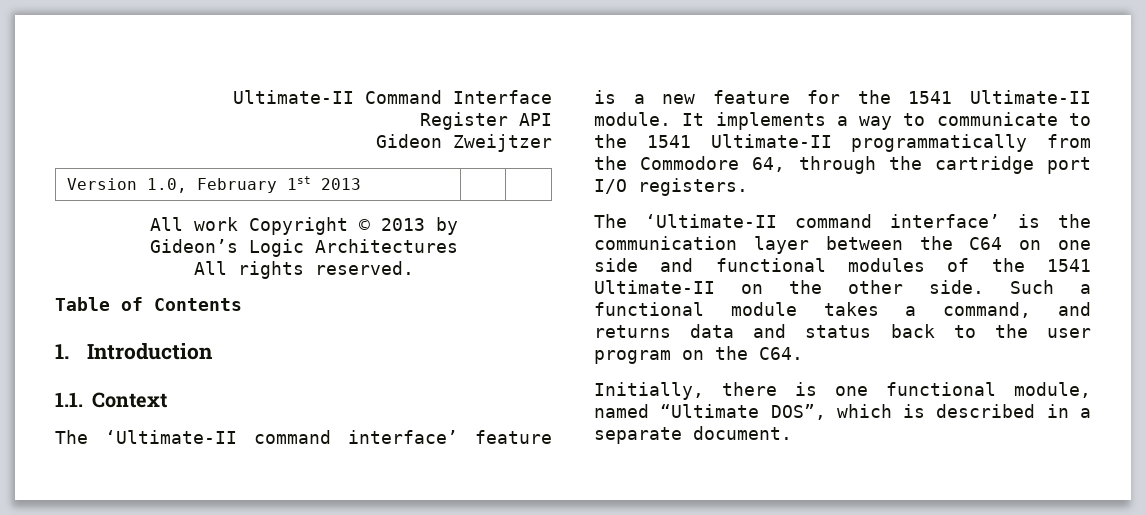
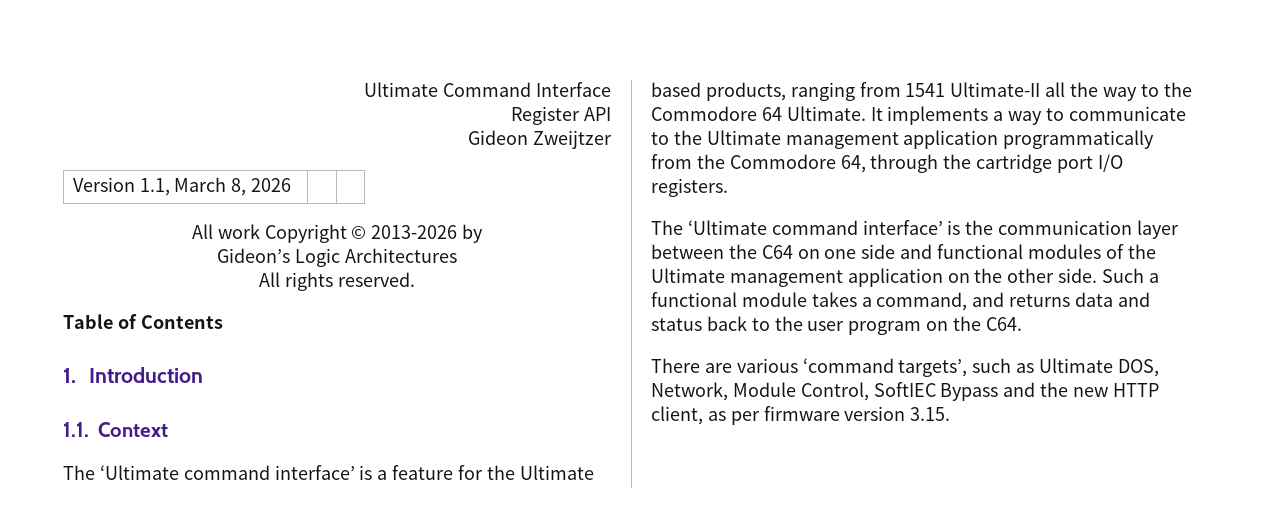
[233,90,354,104] Ultimate-II -> [364,82,439,97] Ultimate
[147,176,362,193] 1.0, February 1st 2013 -> [139,177,292,196] 1.1, March 8, 2026
[380,218,425,231] 2013 -> [371,225,458,239] 2013-2026
[105,430,552,444] ‘Ultimate-II command interface’ feature -> [99,465,355,480] ‘Ultimate command interface’
[662,94,696,104] new -> (388, 475) none
[908,90,1091,104] [594,112,671,126] 1541 Ultimate-II module. -> [519,465,594,480] [651,82,1192,101] [651,106,866,121] Ultimate based products, ranging from 1541 Ultimate-II all the way to the Commodore 64 Ultimate.
[646,134,832,148] 1541 Ultimate-II -> [706,130,999,149] Ultimate management application
[645,214,777,228] ‘Ultimate-II -> [687,220,767,235] ‘Ultimate
[1047,259,1091,272] [594,280,715,294] 1541 Ultimate-II -> [651,268,943,287] Ultimate management application
[594,382,1091,400] [594,404,1091,420] [594,426,792,444] Initially, there is one functional module, named “Ultimate DOS”, which is described in a separate document. -> [651,358,1159,377] [651,382,1159,401] [651,406,951,425] There are various ‘command targets’, such as Ultimate DOS, Network, Module Control, SoftIEC Bypass and the new HTTP client, as per firmware version 3.15.

